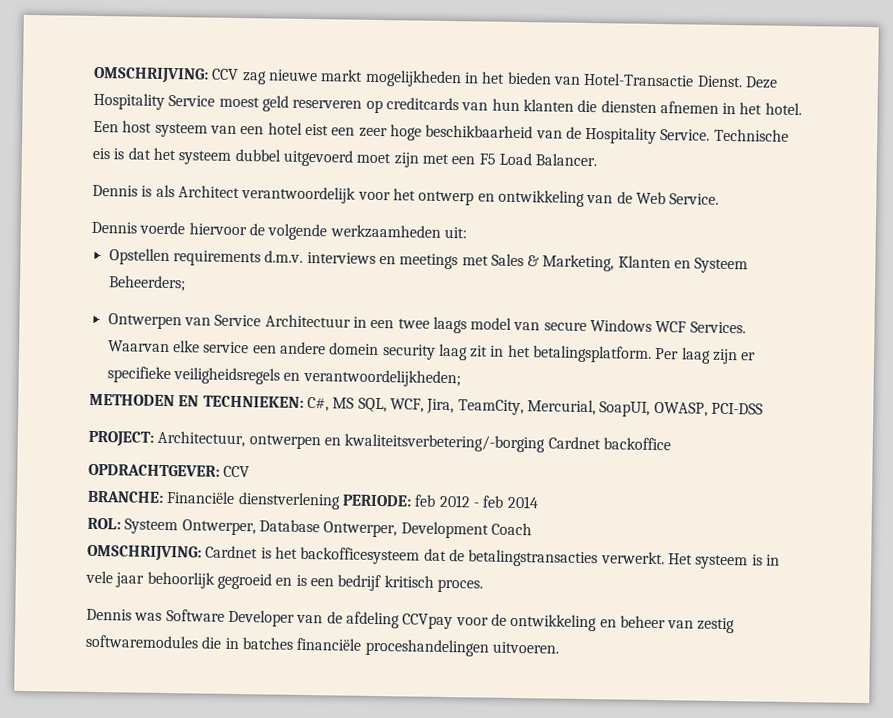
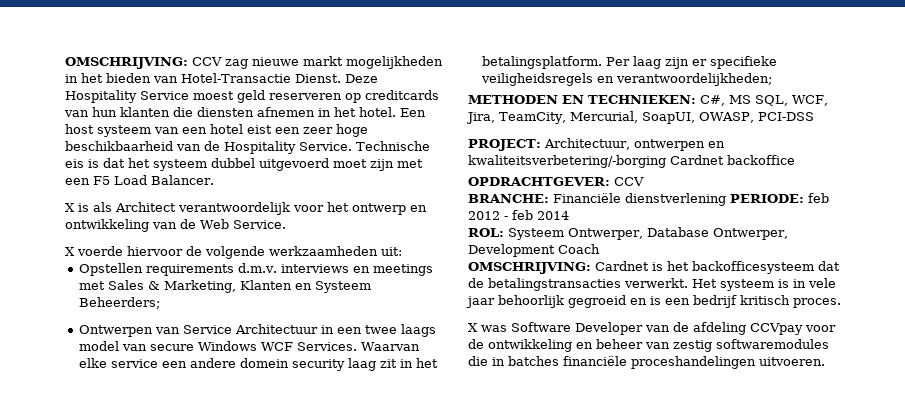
[92,184,138,197] Dennis -> [65,203,75,212] X
[91,221,137,234] Dennis -> [65,247,75,256] X
[86,608,132,621] Dennis -> [468,323,478,332] X

